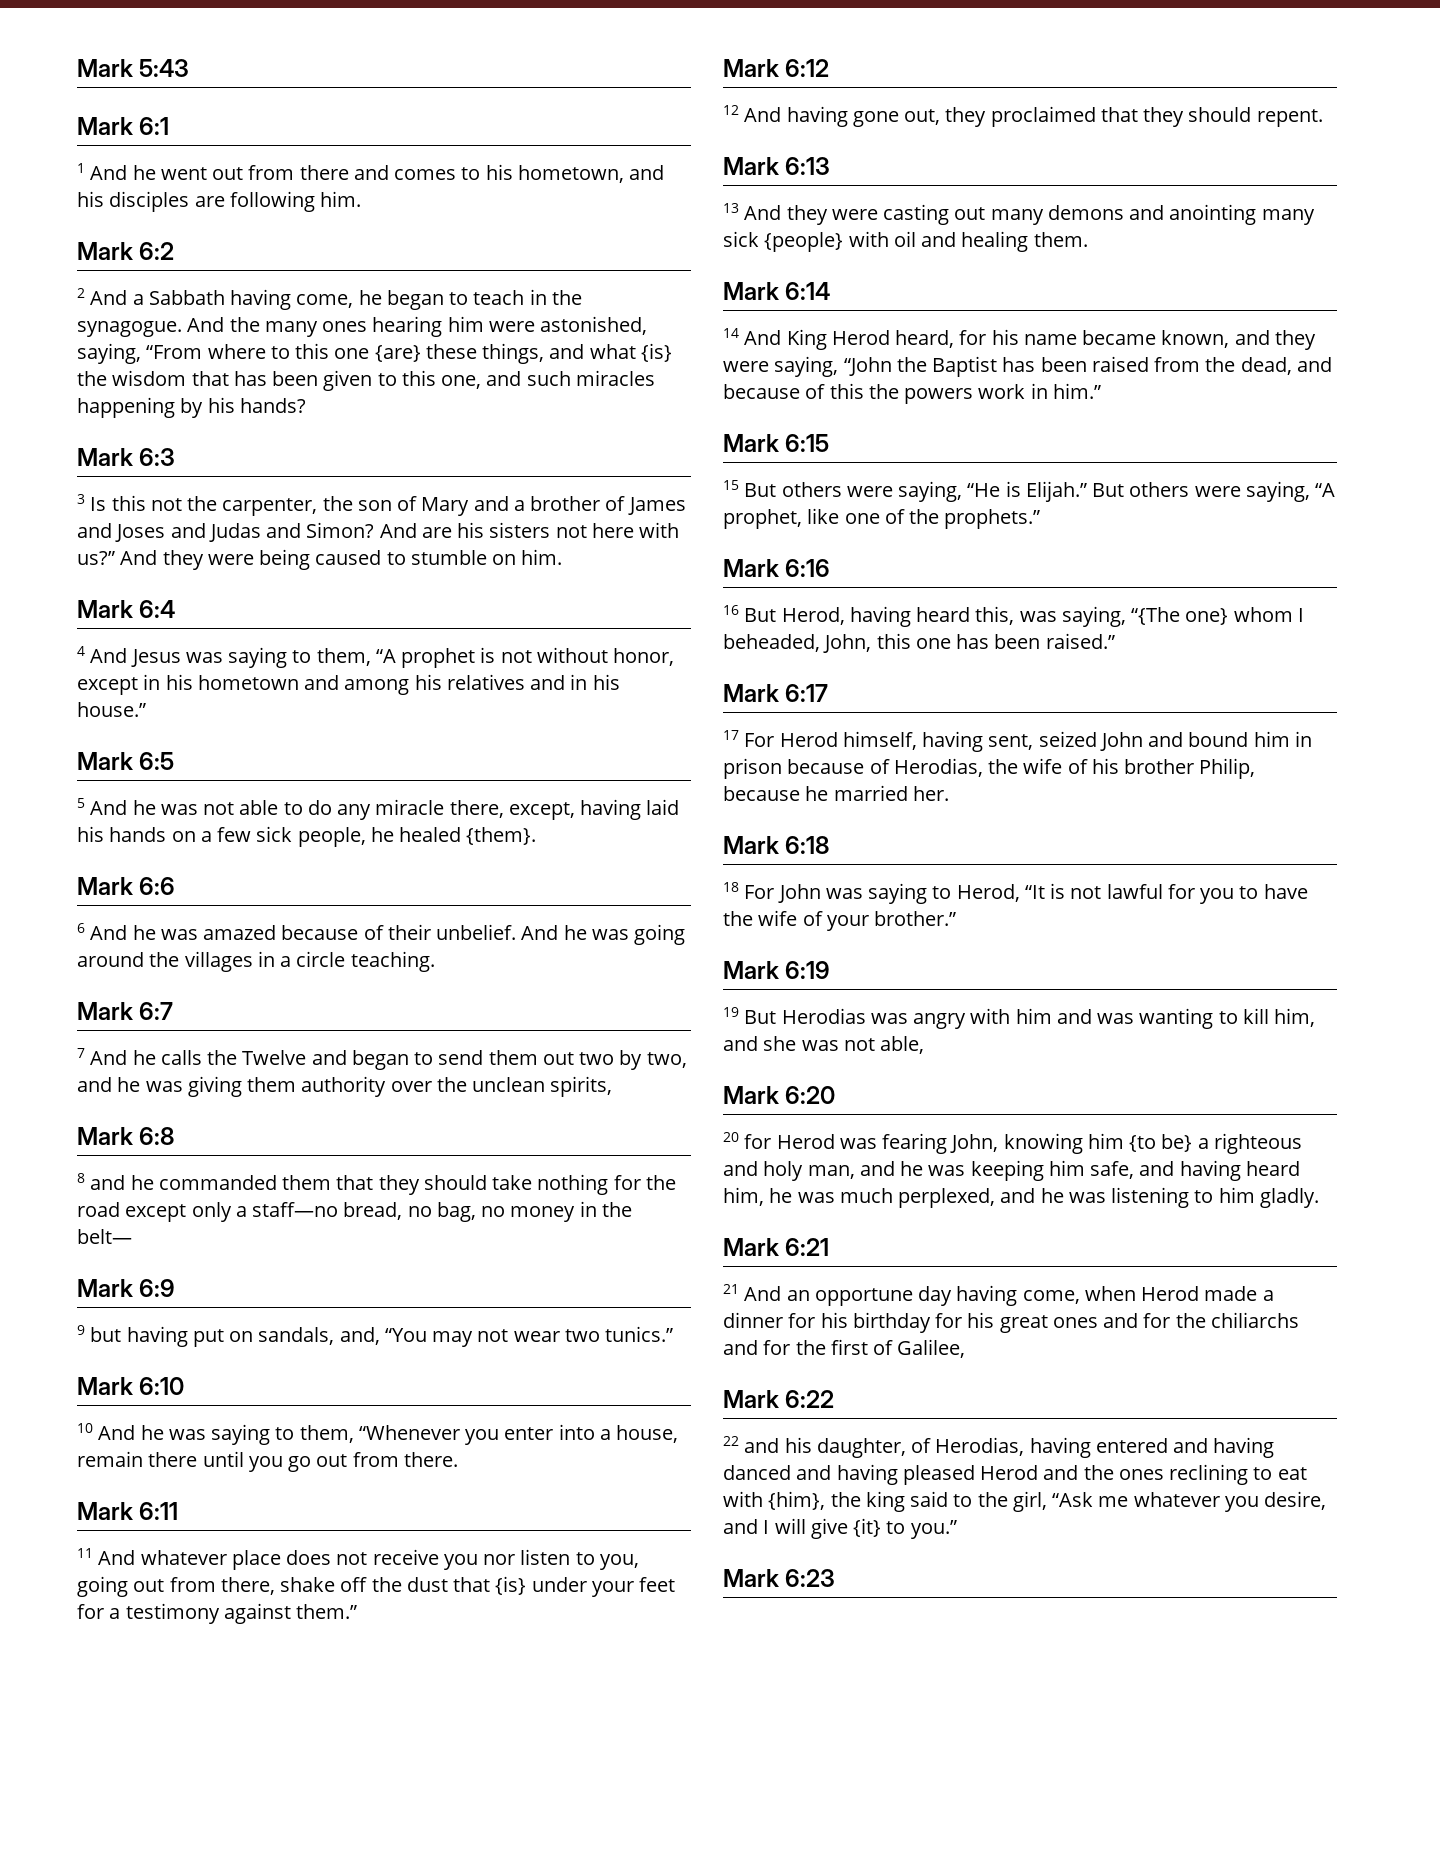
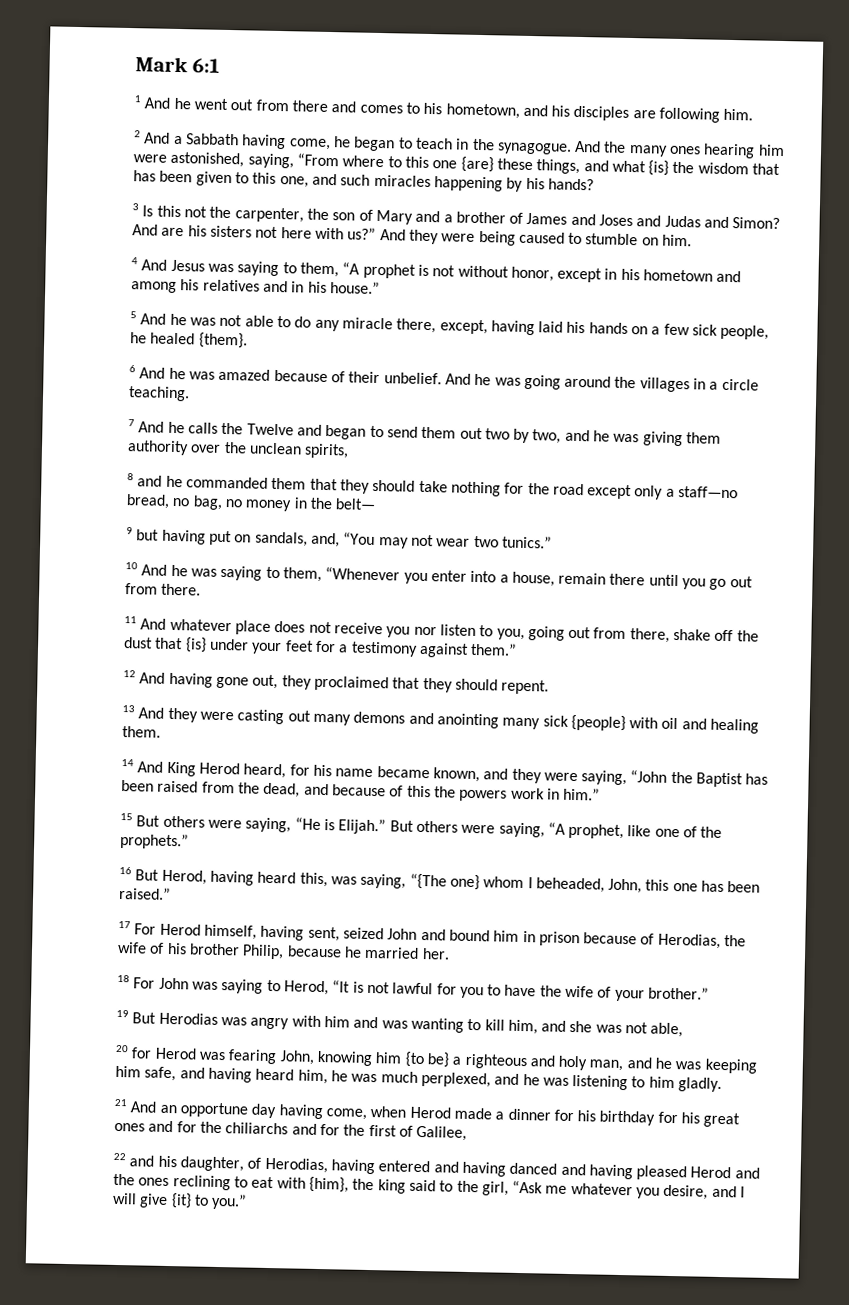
[77,59,190,77] [77,117,133,135] Mark 5:43 // Mark -> [135,56,188,73] Mark
[77,242,175,260] // Mark 6:2 -> (754, 114) none
[77,448,176,466] // Mark 6:3 -> (594, 184) none
[77,600,176,618] // Mark 6:4 -> (693, 240) none
[77,752,175,770] // Mark 6:5 -> (380, 288) none
[77,877,176,895] // Mark 6:6 -> (248, 340) none
[77,1002,174,1020] // Mark 6:7 -> (190, 394) none
[77,1127,175,1145] // Mark 6:8 -> (350, 451) none
[77,1279,176,1297] // Mark 6:9 -> (377, 504) none
[77,1377,185,1395] // Mark 6:10 -> (552, 542) none
[77,1502,179,1520] // Mark 6:11 -> (202, 589) none
[723,59,830,77] // Mark 6:12 -> (518, 649) none
[723,157,831,175] // Mark 6:13 -> (550, 687) none
[723,282,831,300] // Mark 6:14 -> (161, 732) none
[723,434,830,452] // Mark 6:15 -> (601, 794) none
[723,559,831,577] // Mark 6:16 -> (189, 841) none
[723,684,829,702] // Mark 6:17 -> (171, 893) none
[723,836,830,854] // Mark 6:18 -> (450, 954) none
[723,961,831,979] // Mark 6:19 -> (710, 993) none
[723,1086,836,1104] // Mark 6:20 -> (684, 1030) none
[723,1238,830,1256] // Mark 6:21 -> (723, 1085) none
[723,1390,835,1408] // Mark 6:22 -> (468, 1133) none
[723,1569,836,1587] // Mark 6:23 -> (248, 1201) none

